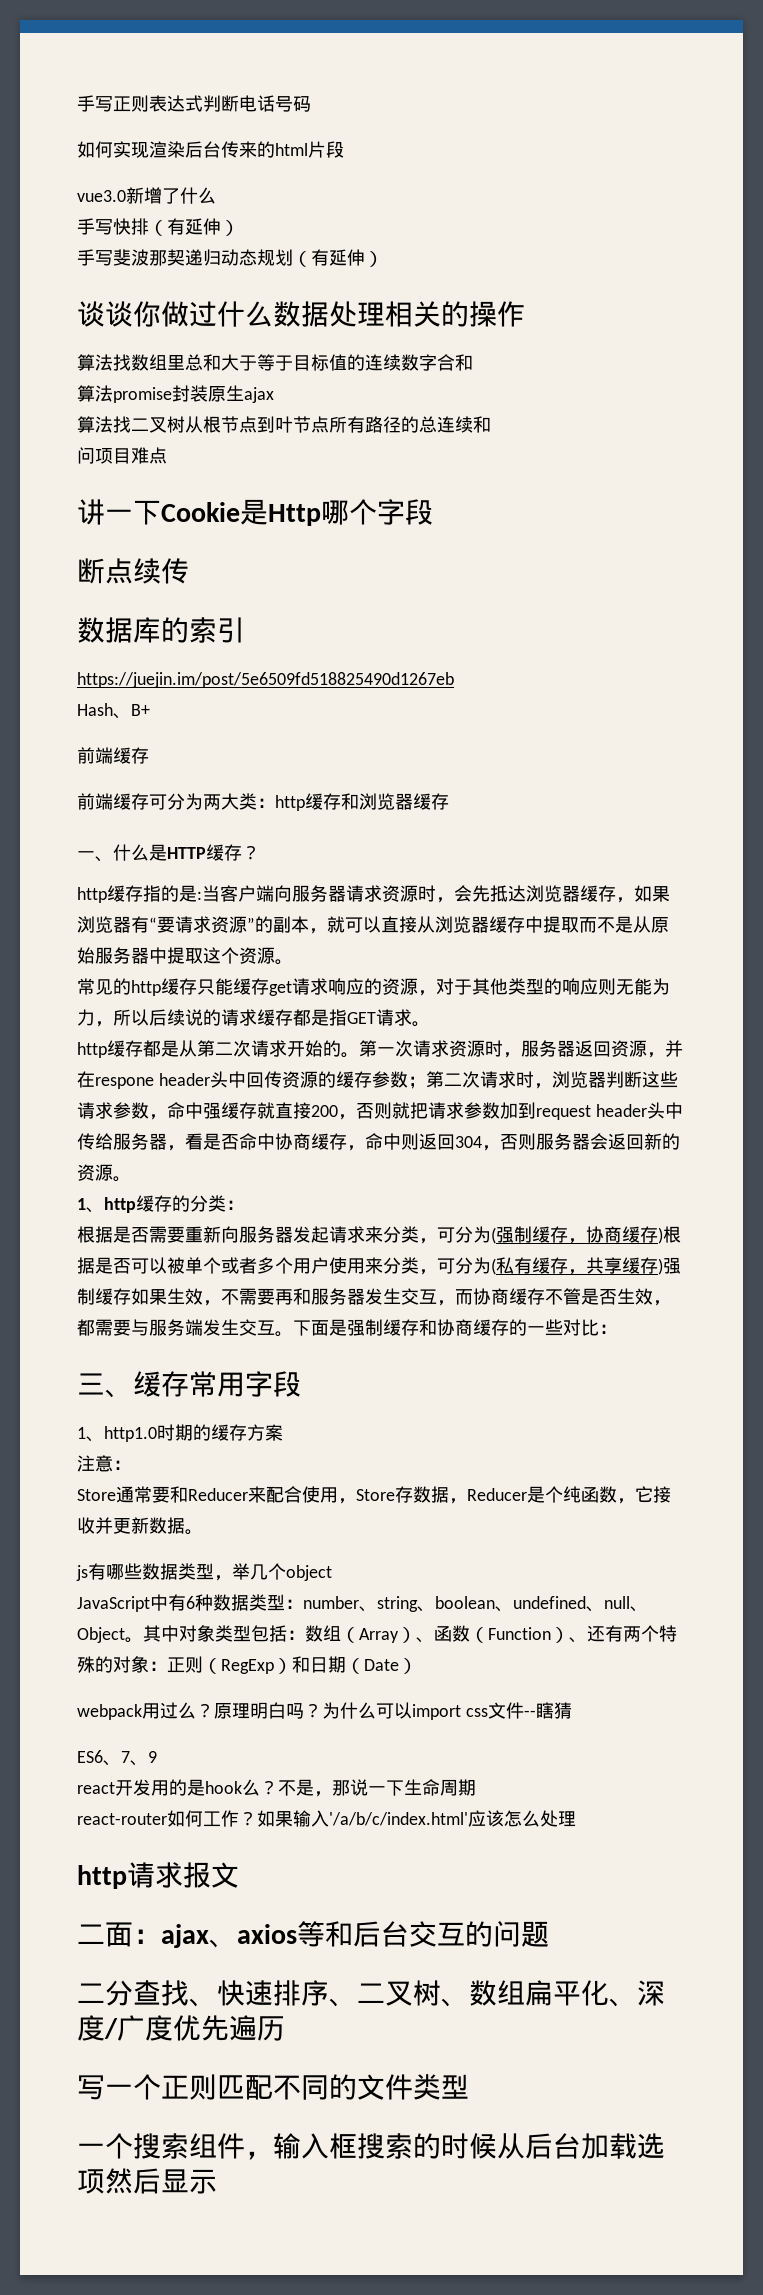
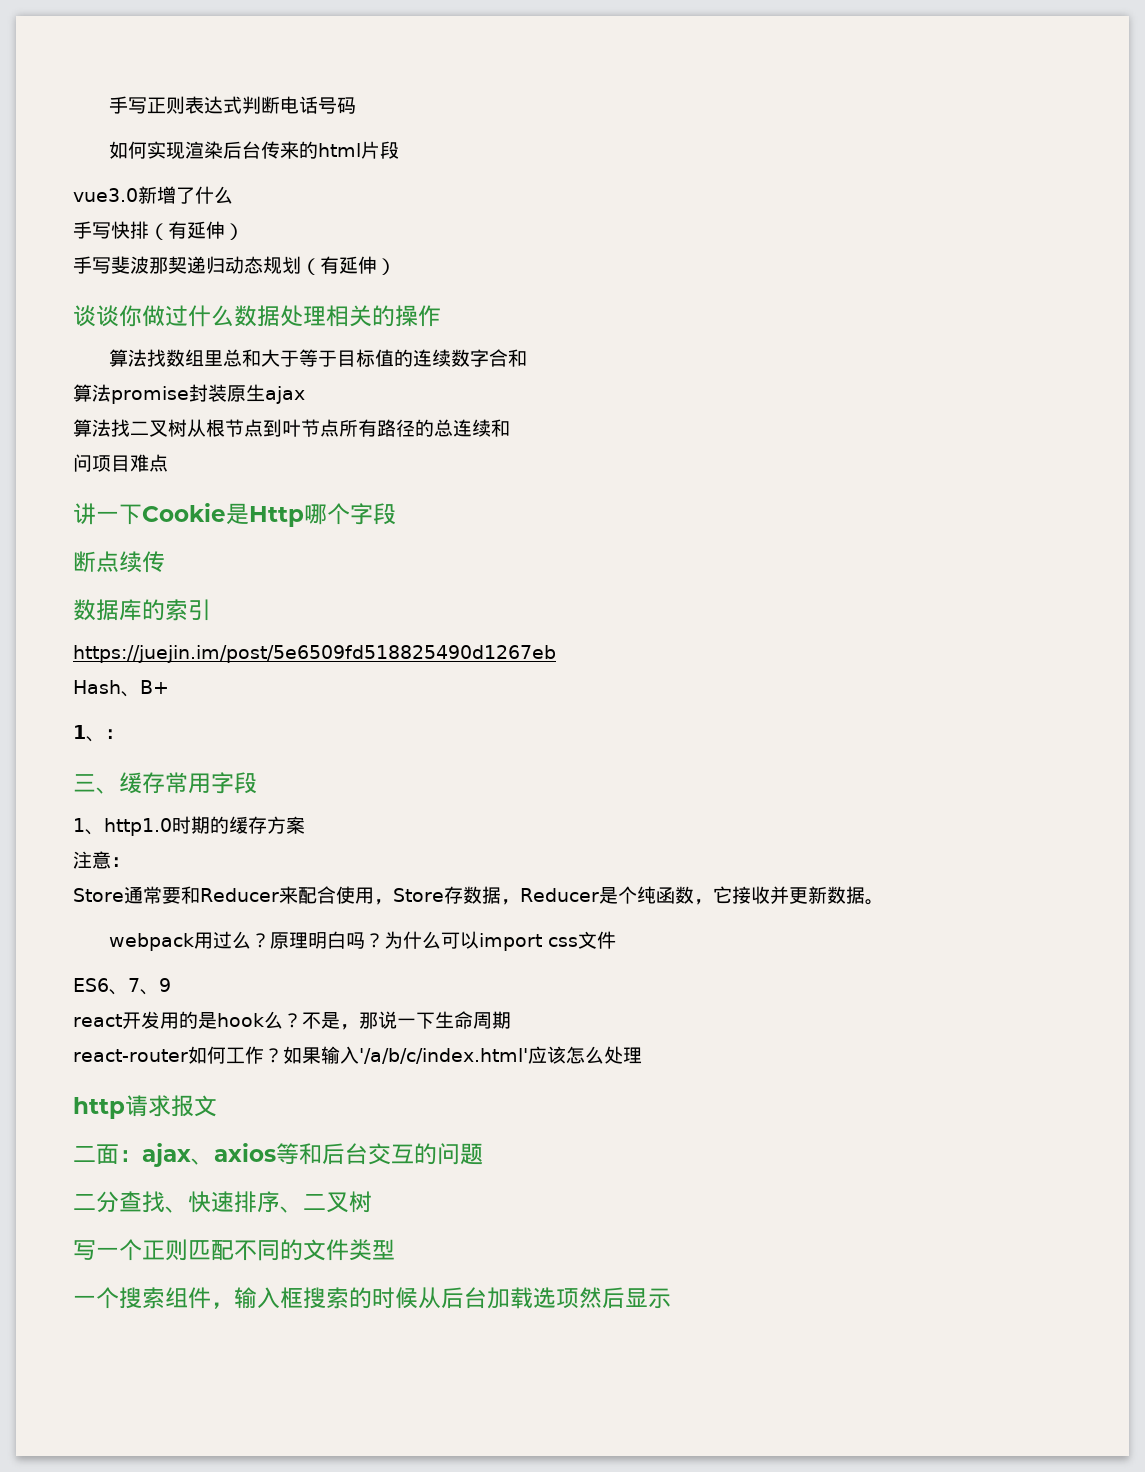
[77,747,149,764] [77,793,449,811] [77,844,260,862] [77,885,670,903] [77,916,669,934] [77,947,293,965] [77,978,670,996] [77,1009,430,1027] [77,1040,683,1058] [77,1071,678,1089] [77,1102,683,1120] [77,1133,680,1151] [77,1164,131,1182] [77,1195,244,1213] [77,1226,681,1244] [77,1257,681,1275] [77,1288,671,1306] [77,1319,599,1337] 前端缓存 // 前端缓存可分为两大类：http缓存和浏览器缓存 // 一、什么是HTTP缓存？ // http缓存指的是:当客户端向服务器请求资源时，会先抵达浏览器缓存，如果浏览器有“要请求资源”的副本，就可以直接从浏览器缓存中提取而不是从原始服务器中提取这个资源。 // 常见的http缓存只能缓存get请求响应的资源，对于其他类型的响应则无能为力，所以后续说的请求缓存都是指GET请求。 // http缓存都是从第二次请求开始的。第一次请求资源时，服务器返回资源，并在respone header头中回传资源的缓存参数；第二次请求时，浏览器判断这些请求参数，命中强缓存就直接200，否则就把请求参数加到request header头中传给服务器，看是否命中协商缓存，命中则返回304，否则服务器会返回新的资源。 // 1、http缓存的分类： // 根据是否需要重新向服务器发起请求来分类，可分为(强制缓存，协商缓存)根据是否可以被单个或者多个用户使用来分类，可分为(私有缓存，共享缓存)强制缓存如果生效，不需要再和服务器发生交互，而协商缓存不管是否生效，都需要与服务端发生交互。下面是强制缓存和协商缓存的一些对比 -> [73,725,105,742] 1、
[76,1563,332,1581] [77,1594,648,1612] [77,1625,677,1643] [77,1656,417,1674] // js有哪些数据类型，举几个object // JavaScript中有6种数据类型：number、string、boolean、undefined、null、Object。其中对象类型包括：数组（Array）、函数（Function）、还有两个特殊的对象：正则（RegExp）和日期（Date） -> (884, 902) none
[523,1702,572,1719] --瞎猜 -> (616, 940) none
[441,1980,665,2007] [77,2015,285,2041] 、数组扁平化、深度/广度优先遍历 -> (372, 1202) none

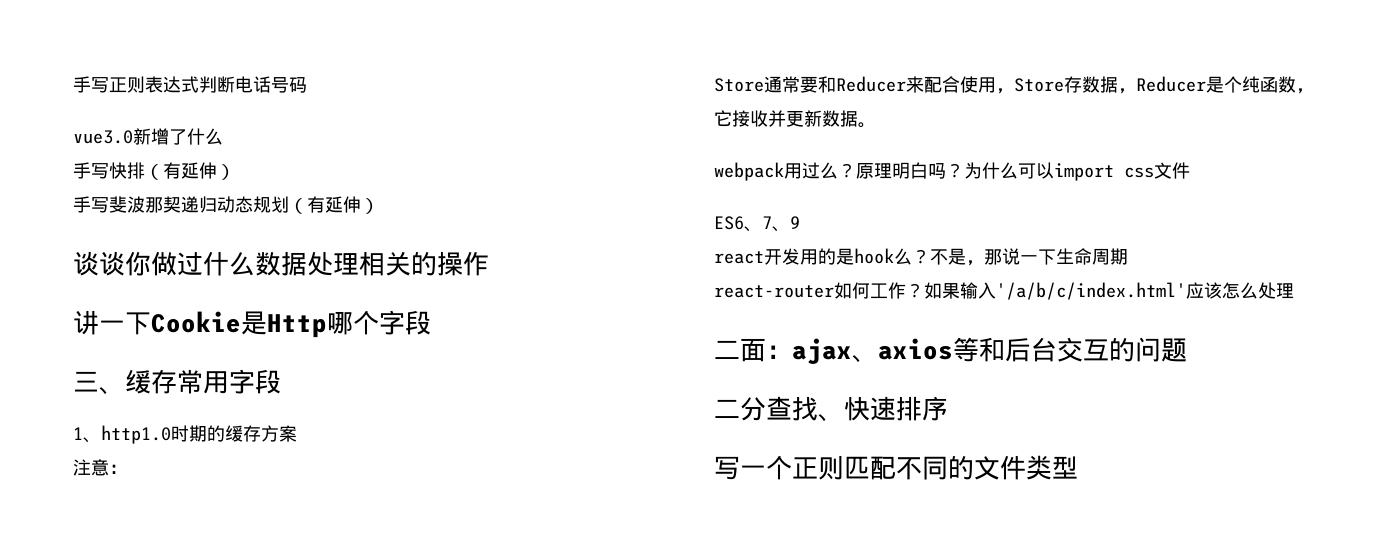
[108,141,399,159] // 如何实现渲染后台传来的html片段 -> (307, 85) none
[108,349,527,367] [73,384,305,404] [73,419,510,437] [73,454,168,472] // 算法找数组里总和大于等于目标值的连续数字合和 // 算法promise封装原生ajax // 算法找二叉树从根节点到叶节点所有路径的总连续和 // 问项目难点 -> (489, 263) none
[73,551,165,573] [73,599,211,621] [73,645,556,663] [73,680,169,697] [73,725,124,742] // 断点续传 // 数据库的索引 // https://juejin.im/post/5e6509fd518825490d1267eb // Hash、B+ // 1、： -> (431, 322) none
[73,1095,217,1119] // http请求报文 -> (1294, 291) none
[280,1191,372,1213] 、二叉树 -> (948, 408) none
[73,1287,671,1309] // 一个搜索组件，输入框搜索的时候从后台加载选项然后显示 -> (1078, 467) none

